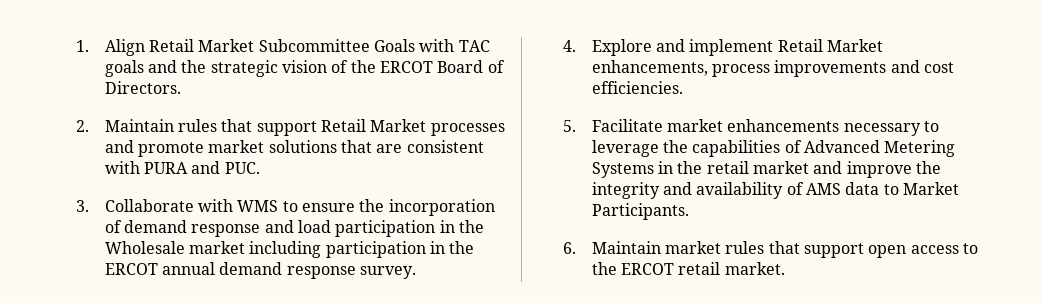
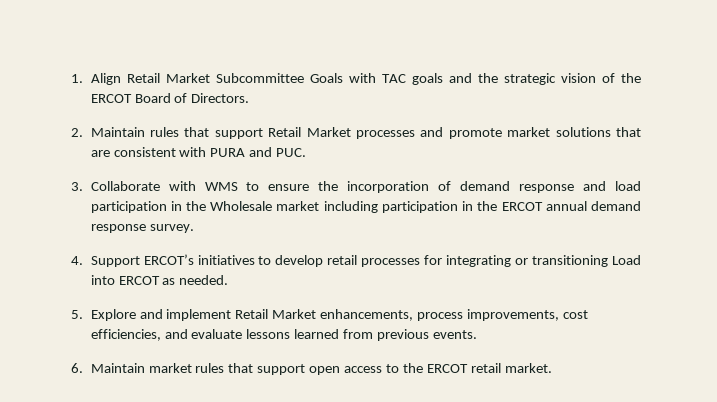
(577, 46) none -> [90,254,641,267] [90,275,229,285] [71,310,84,319] Support ERCOT’s initiatives to develop retail processes for integrating or transitioning Load into ERCOT as needed. // 5.
[774,60,954,77] [591,81,683,94] [563,119,939,136] [591,140,956,157] [591,161,941,178] [591,182,959,199] [591,203,689,220] improvements and cost efficiencies. // 5. Facilitate market enhancements necessary to leverage the capabilities of Advanced Metering Systems in the retail market and improve the integrity and availability of AMS data to Market Participants. -> [467,309,588,321] [90,329,478,341] improvements, cost efficiencies, and evaluate lessons learned from previous events.

